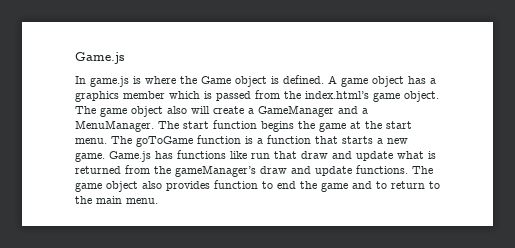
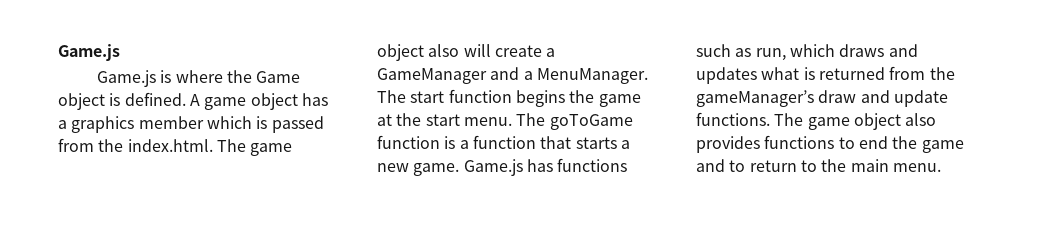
[75,76,129,87] In game.js -> [96,70,156,87] Game.js
[305,91,439,102] index.html’s game object. -> [127,139,213,152] index.html.
[230,151,393,161] like run that draw and update -> [696,44,918,61] [696,67,757,84] such as run, which draws and updates
[214,180,258,189] function -> [764,135,835,149] functions

